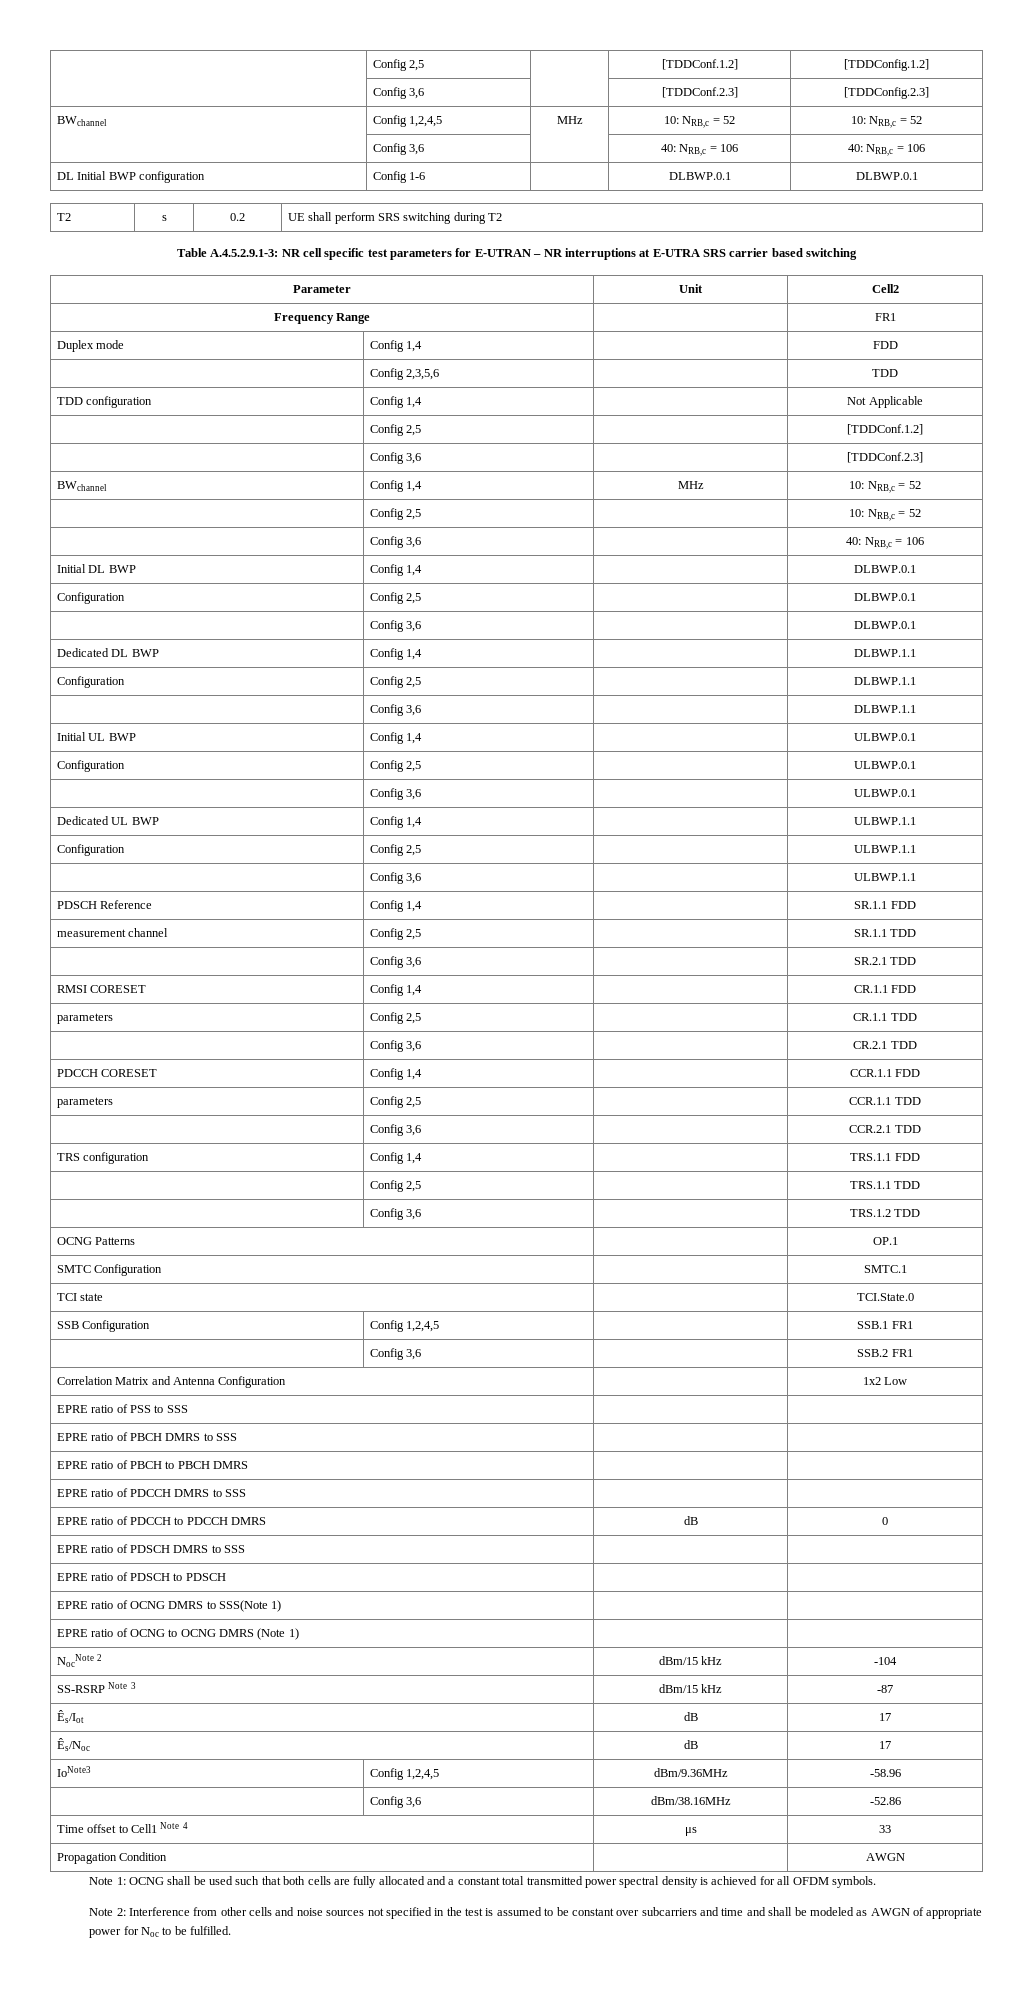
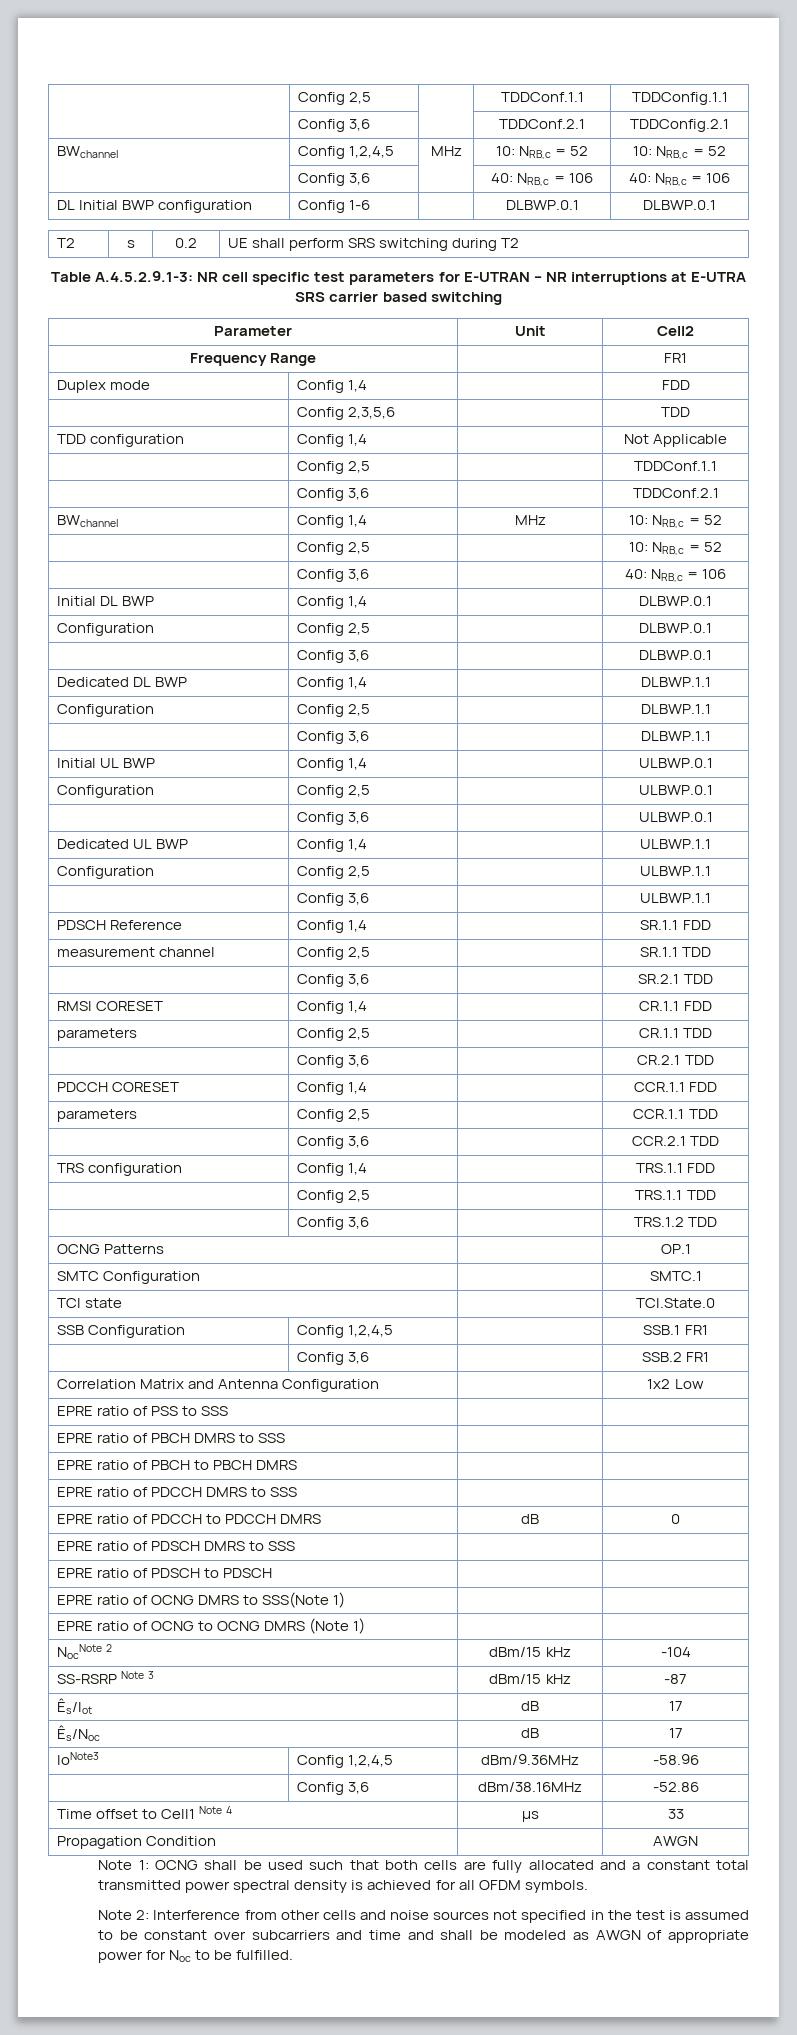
[372,59,425,71] [661,59,738,70] [844,59,929,71] [372,87,425,99] [661,87,738,98] [844,87,929,99] | Config 2,5 | | [TDDConf.1.2] | [TDDConfig.1.2] // | Config 3,6 | | [TDDConf.2.3] | [TDDConfig.2.3] -> [297,92,371,105] [500,92,584,102] [631,92,728,105] [297,119,370,132] [499,119,585,129] [630,119,729,132] | Config 2,5 | | TDDConf.1.1 | TDDConfig.1.1 // | Config 3,6 | | TDDConf.2.1 | TDDConfig.2.1
[847,424,923,435] [369,452,422,464] [847,452,923,463] [TDDConf.1.2] // | Config 3,6 | | [TDDConf.2.3] -> [634,461,717,471] [296,488,369,501] [632,488,719,498] TDDConf.1.1 // | Config 3,6 | | TDDConf.2.1

